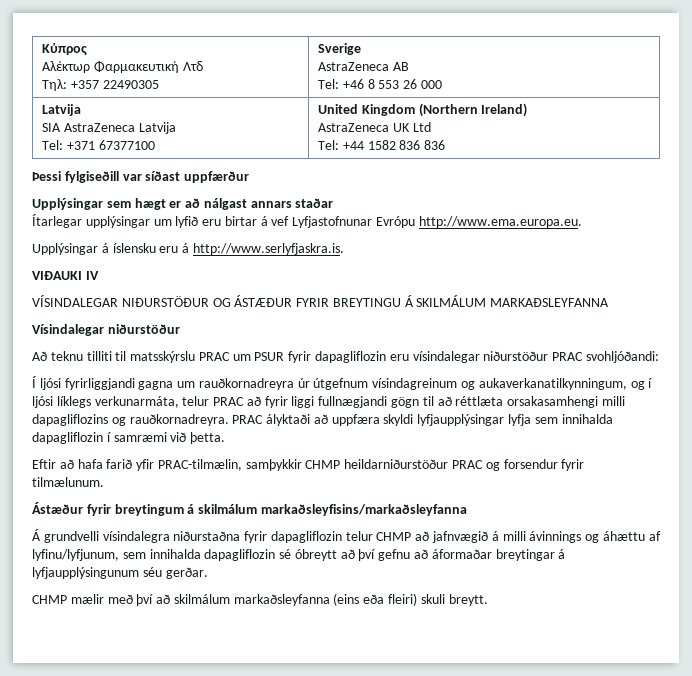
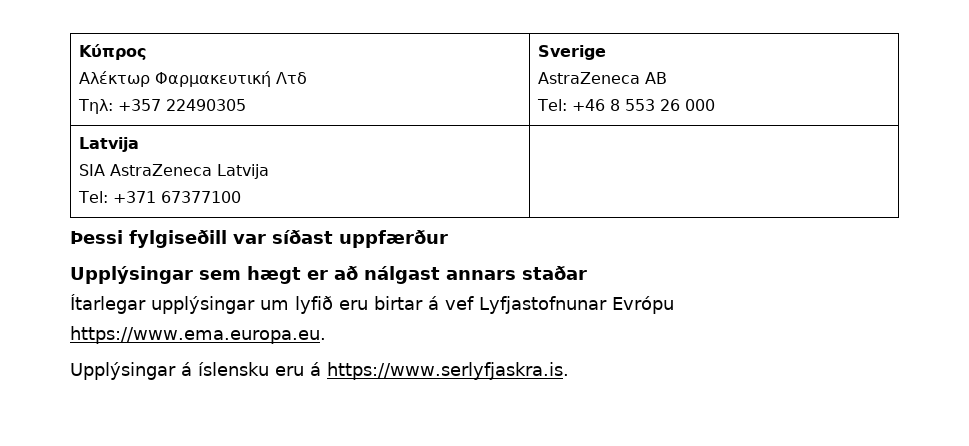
[318,103,528,117] [318,122,431,132] [318,140,446,150] United Kingdom (Northern Ireland) // AstraZeneca UK Ltd // Tel: +44 1582 836 836 -> (241, 197) none
[418,216,582,228] http://www.ema.europa.eu. -> [70,326,326,344] https://www.ema.europa.eu.
[192,243,344,255] [32,271,99,280] [32,295,610,307] [32,324,180,336] [32,351,659,363] [32,376,653,390] [32,396,625,408] [32,414,613,426] [32,432,226,444] [32,459,585,471] [32,477,104,487] [32,502,467,516] [32,529,661,543] [32,549,566,561] [32,567,208,579] [32,593,488,606] http://www.serlyfjaskra.is. // VIÐAUKI IV // VÍSINDALEGAR NIÐURSTÖÐUR OG ÁSTÆÐUR FYRIR BREYTINGU Á SKILMÁLUM MARKAÐSLEYFANNA // Vísindalegar niðurstöður // Að teknu tilliti til matsskýrslu PRAC um PSUR fyrir dapagliflozin eru vísindalegar niðurstöður PRAC svohljóðandi: // Í ljósi fyrirliggjandi gagna um rauðkornadreyra úr útgefnum vísindagreinum og aukaverkanatilkynningum, og í ljósi líklegs verkunarmáta, telur PRAC að fyrir liggi fullnægjandi gögn til að réttlæta orsakasamhengi milli dapagliflozins og rauðkornadreyra. PRAC ályktaði að uppfæra skyldi lyfjaupplýsingar lyfja sem innihalda dapagliflozin í samræmi við þetta. // Eftir að hafa farið yfir PRAC-tilmælin, samþykkir CHMP heildarniðurstöður PRAC og forsendur fyrir tilmælunum. // Ástæður fyrir breytingum á skilmálum markaðsleyfisins/markaðsleyfanna // Á grundvelli vísindalegra niðurstaðna fyrir dapagliflozin telur CHMP að jafnvægið á milli ávinnings og áhættu af lyfinu/lyfjunum, sem innihalda dapagliflozin sé óbreytt að því gefnu að áformaðar breytingar á lyfjaupplýsingunum séu gerðar. // CHMP mælir með því að skilmálum markaðsleyfanna (eins eða fleiri) skuli breytt. -> [327,362,569,380] https://www.serlyfjaskra.is.

